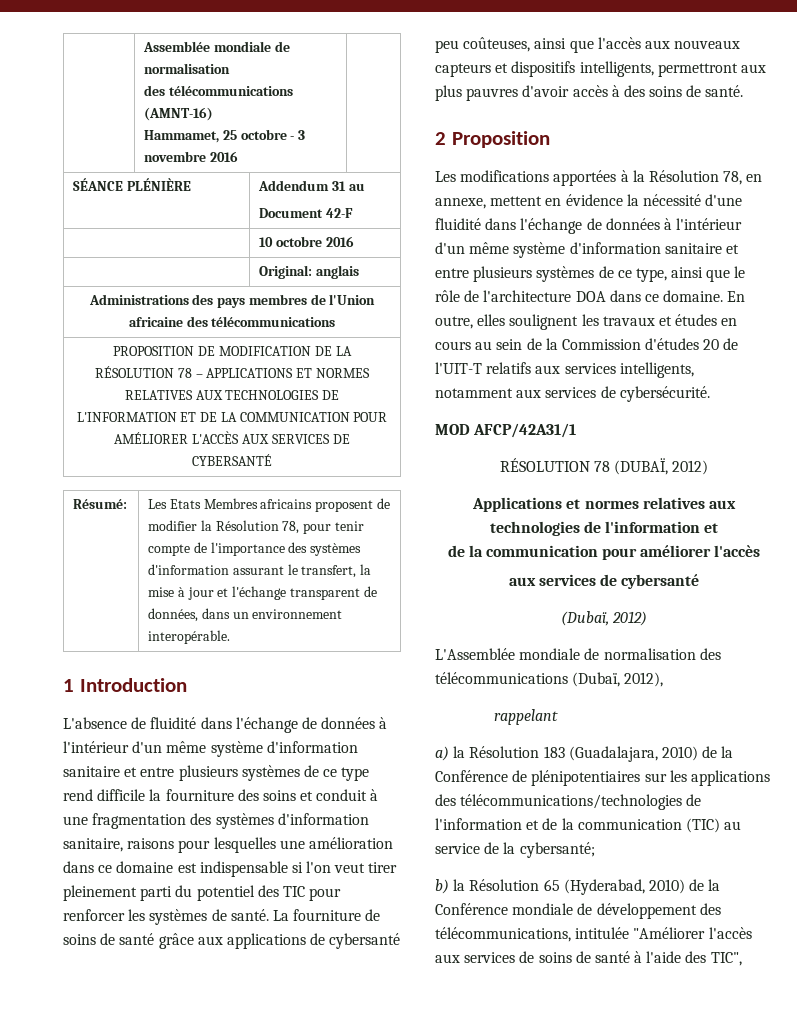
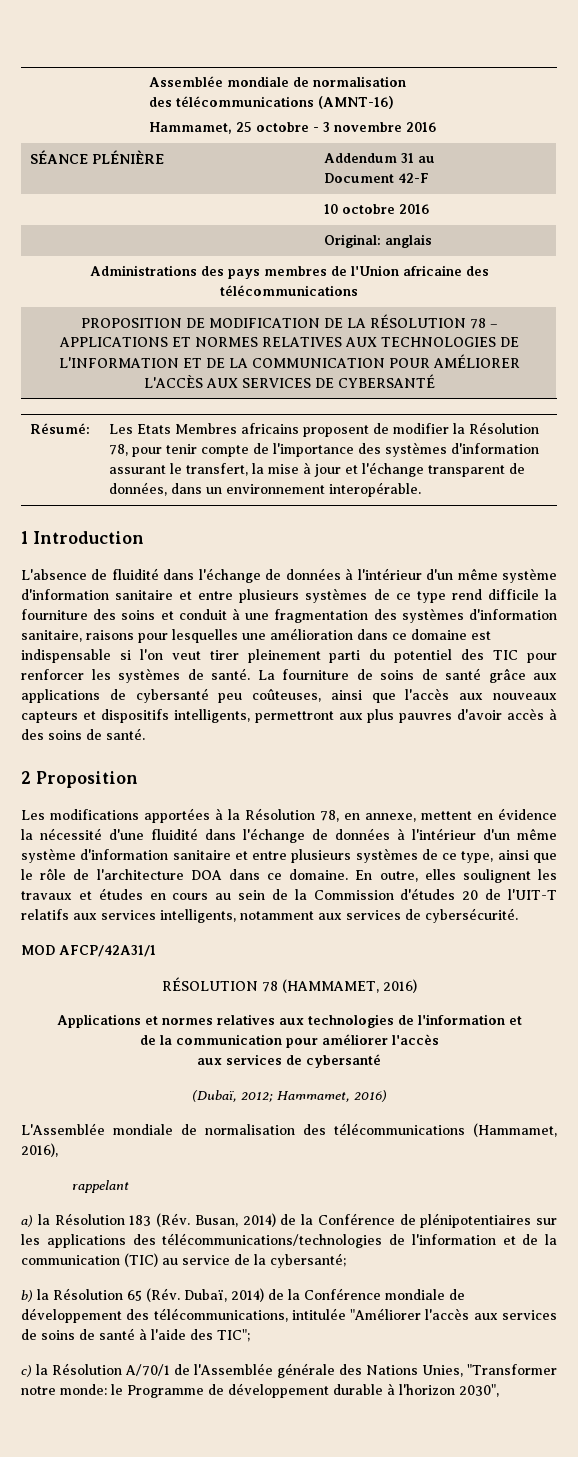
[614,458,709,475] (DUBAÏ, 2012) -> [281,979,417,993] (HAMMAMET, 2016)
[612,611,648,626] 2012) -> [240,1090,387,1102] 2012; Hammamet, 2016)
[572,672,664,687] (Dubaï, 2012), -> [473,1123,557,1137] [21,1143,58,1157] (Hammamet, 2016),
[568,746,698,762] (Guadalajara, 2010) -> [156,1213,276,1227] (Rév. Busan, 2014)
[563,879,685,895] (Hyderabad, 2010) -> [146,1288,264,1302] (Rév. Dubaï, 2014)
[710,952,742,966] TIC", -> [217,1329,250,1342] [21,1363,557,1378] [21,1383,499,1398] TIC"; // c) la Résolution A/70/1 de l'Assemblée générale des Nations Unies, "Transformer notre monde: le Programme de développement durable à l'horizon 2030",

